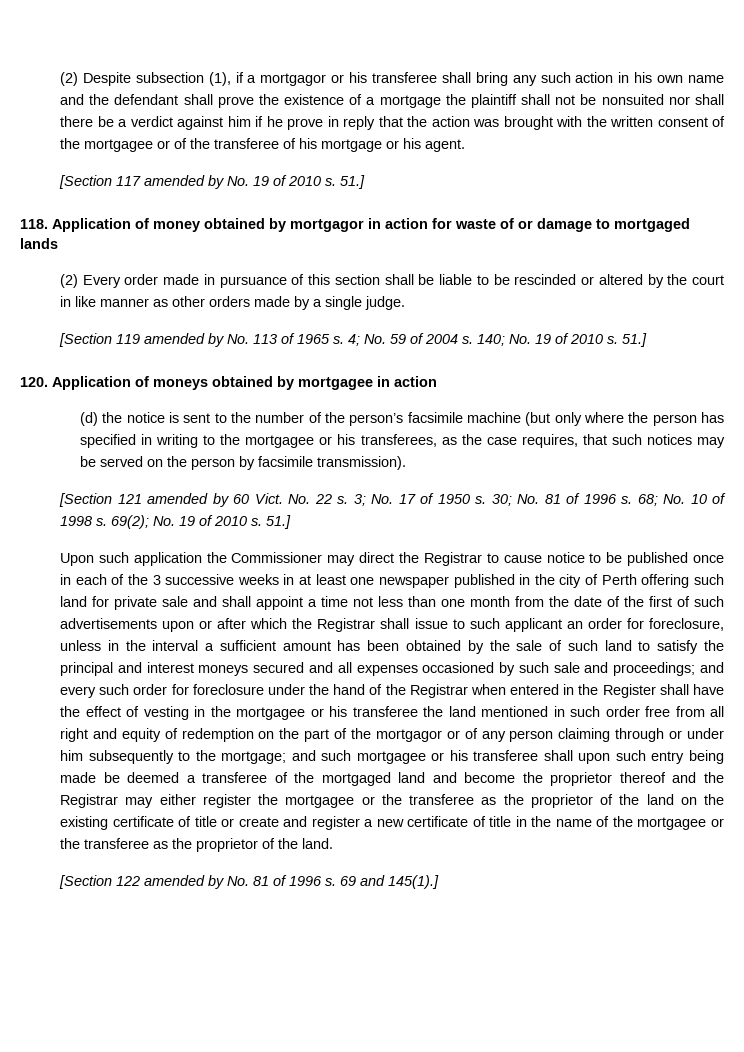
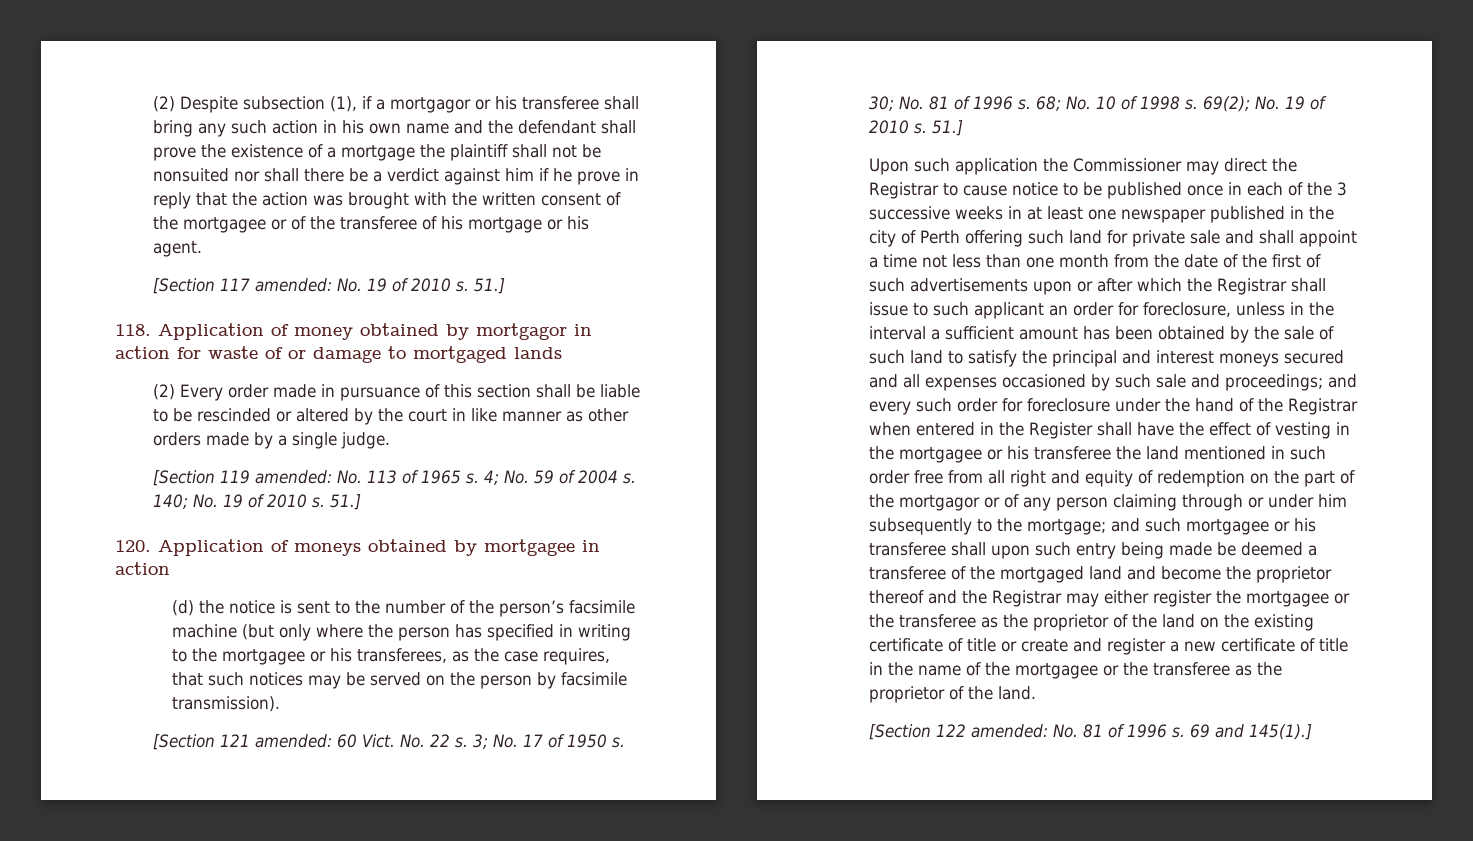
[144,175,225,189] amended by -> [255,278,333,292] amended:
[144,333,225,347] amended by -> [255,470,333,484] amended:
[147,493,229,507] amended by -> [255,734,333,748] amended:
[144,875,225,889] amended by -> [971,724,1049,738] amended:

